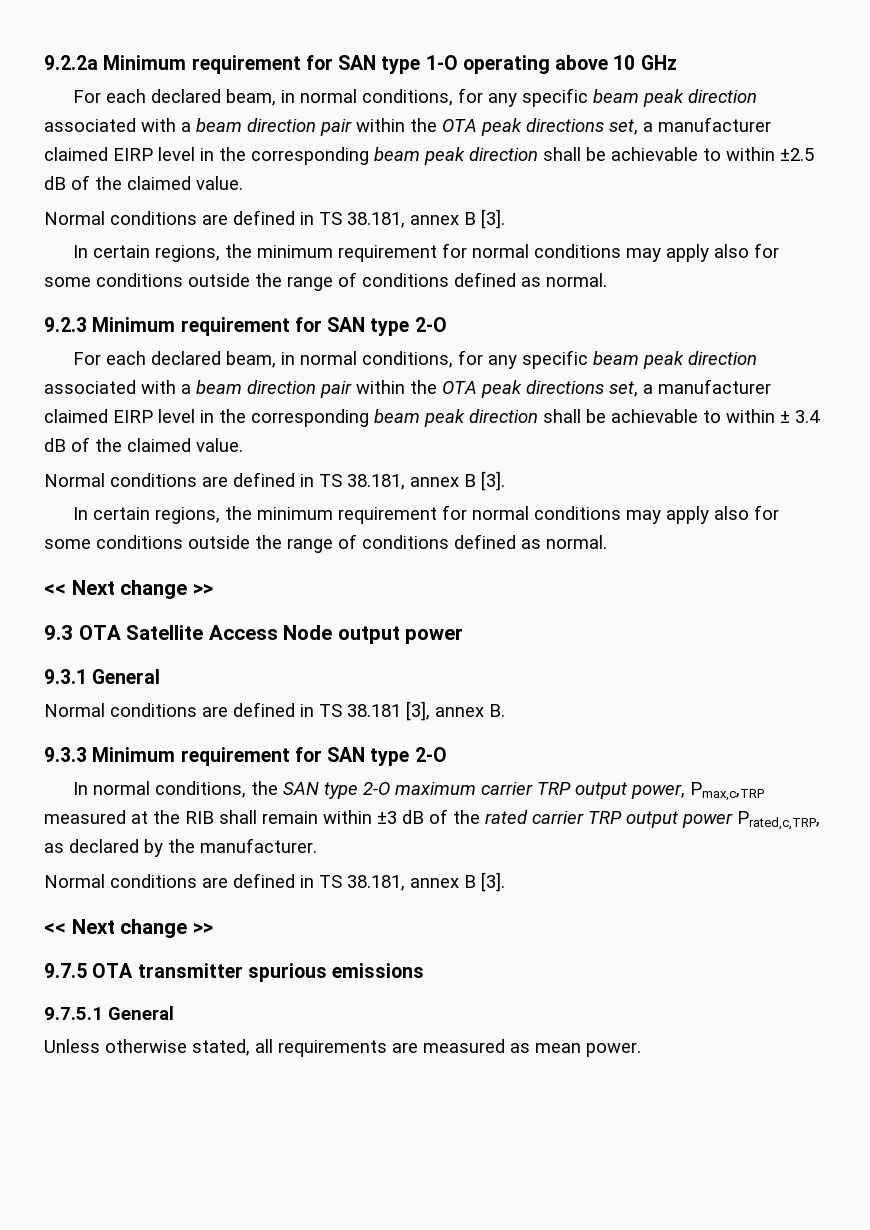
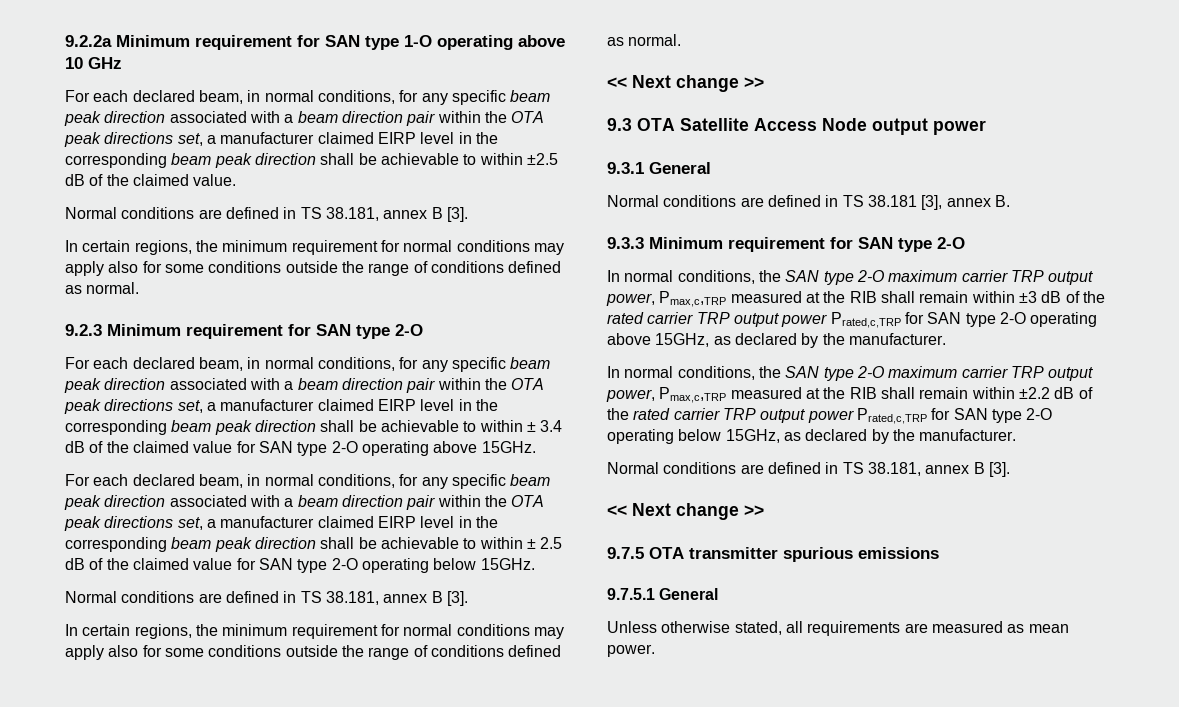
[196,438,243,452] value. -> [193,441,536,456] [65,474,551,489] [64,495,545,510] [64,516,498,531] [65,537,563,552] [65,558,535,573] value for SAN type 2-O operating above 15GHz. // For each declared beam, in normal conditions, for any specific beam peak direction associated with a beam direction pair within the OTA peak directions set, a manufacturer claimed EIRP level in the corresponding beam peak direction shall be achievable to within ± 2.5 dB of the claimed value for SAN type 2-O operating below 15GHz.
[737,811,820,830] Prated,c,TRP, -> [830,312,1098,328] [607,333,946,348] [607,366,1094,381] [606,387,1093,403] [607,408,1053,424] [607,429,780,444] Prated,c,TRP for SAN type 2-O operating above 15GHz, as declared by the manufacturer. // In normal conditions, the SAN type 2-O maximum carrier TRP output power, Pmax,c,TRP measured at the RIB shall remain within ±2.2 dB of the rated carrier TRP output power Prated,c,TRP for SAN type 2-O operating below 15GHz,

